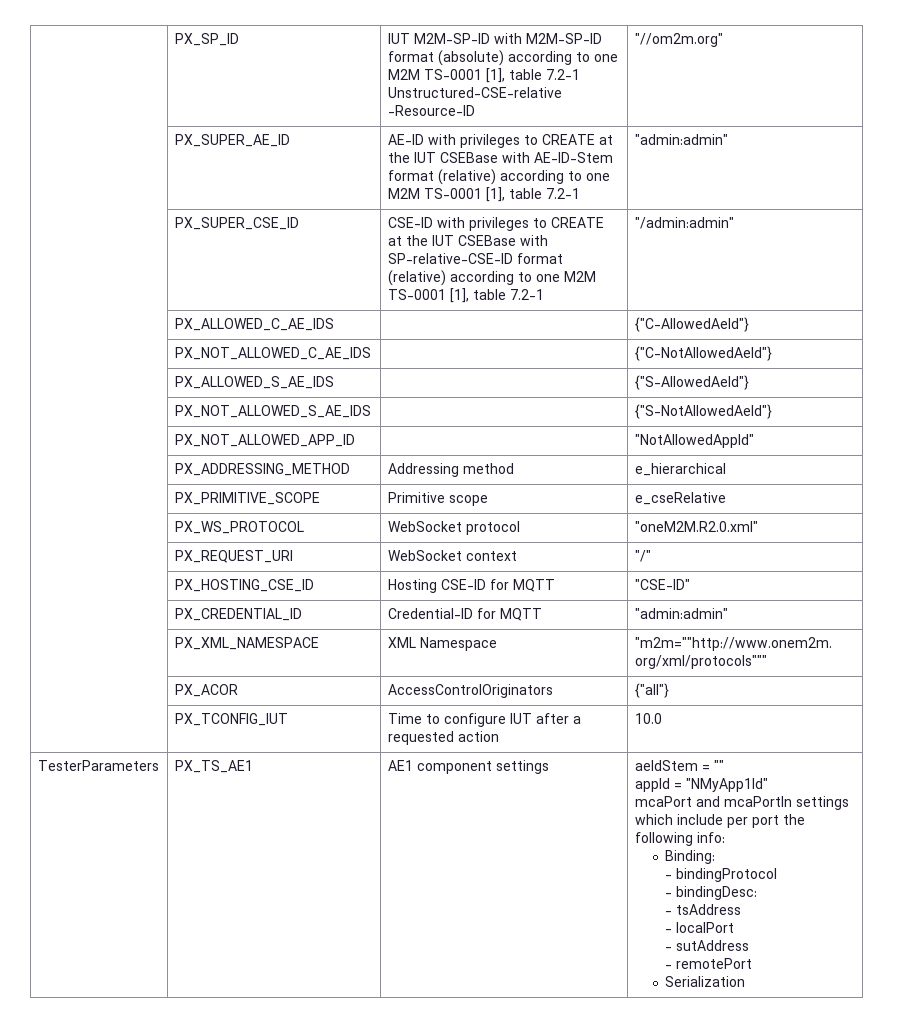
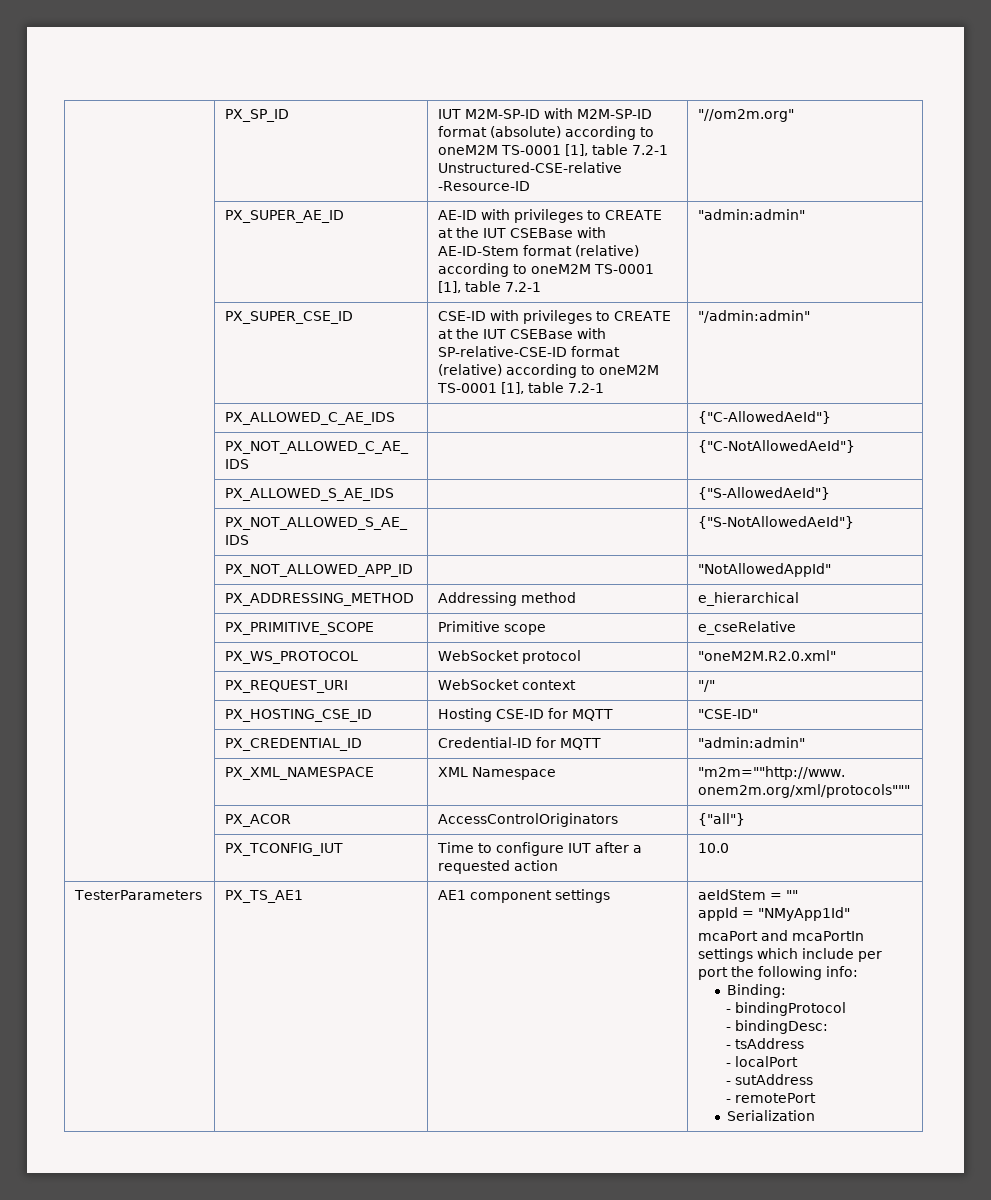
[593,54,618,62] [387,69,420,80] one M2M -> [438,145,499,155] oneM2M
[585,173,610,181] [387,188,420,199] one M2M -> [531,264,592,274] oneM2M
[535,271,596,282] one M2M -> [599,365,660,375] oneM2M

